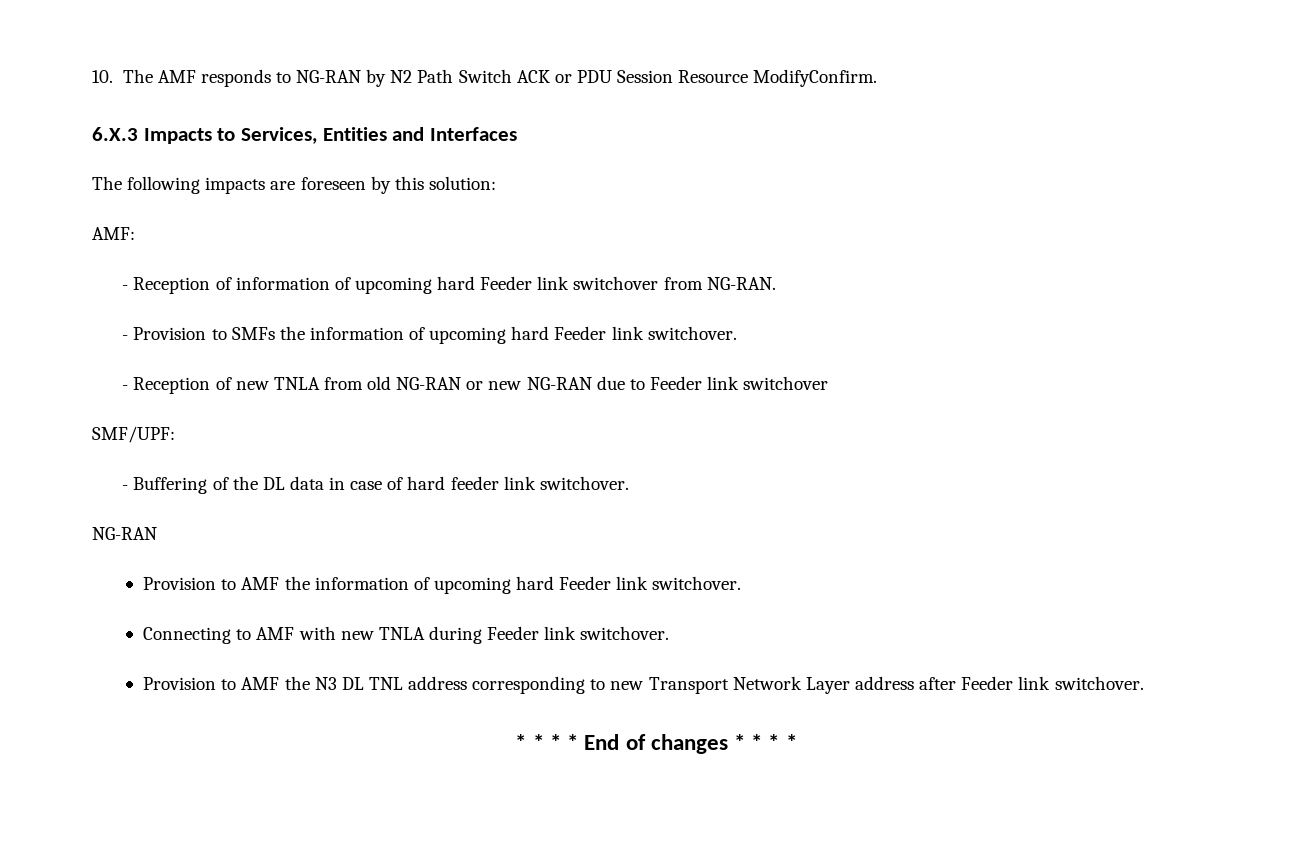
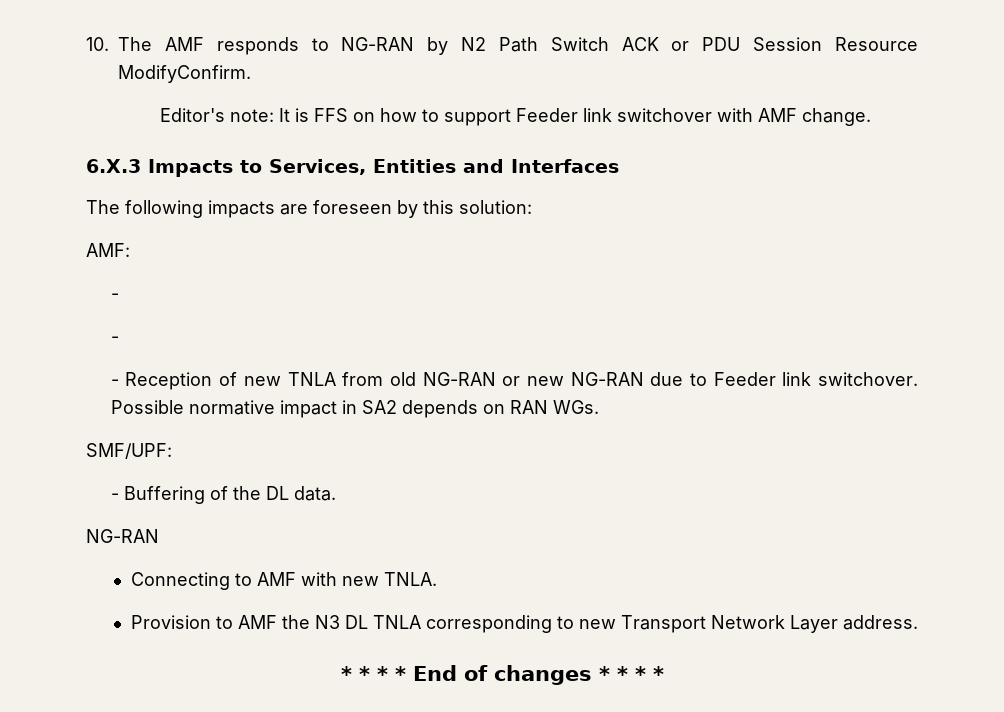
(878, 78) none -> [160,108,872,126] // Editor's note: It is FFS on how to support Feeder link switchover with AMF change.
[133,276,776,294] [122,326,737,344] Reception of information of upcoming hard Feeder link switchover from NG-RAN. // - Provision to SMFs the information of upcoming hard Feeder link switchover. -> [110,336,119,343] // -
[743,376,829,390] switchover -> [817,372,918,386] [110,400,599,418] switchover. Possible normative impact in SA2 depends on RAN WGs.
[289,476,629,490] [92,527,157,540] [143,576,742,594] data in case of hard feeder link switchover. // NG-RAN // Provision to AMF the information of upcoming hard Feeder link switchover. -> [293,486,336,501] [86,529,159,543] data. // NG-RAN
[378,626,670,644] TNLA during Feeder link switchover. -> [383,572,437,586] TNLA.
[368,676,468,690] TNL address -> [372,615,421,629] TNLA
[855,676,1144,690] address after Feeder link switchover. -> [842,615,918,630] address.

